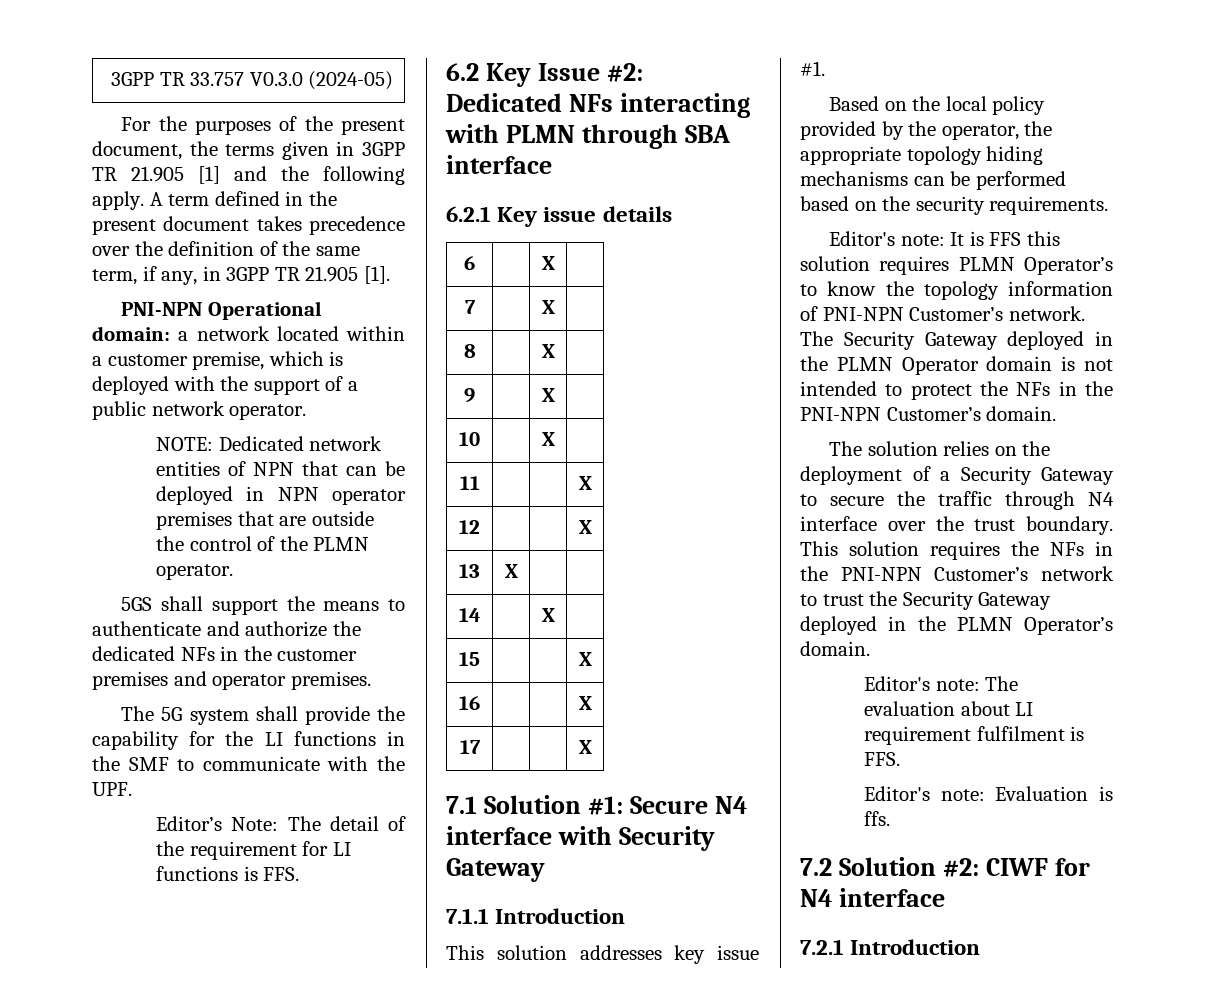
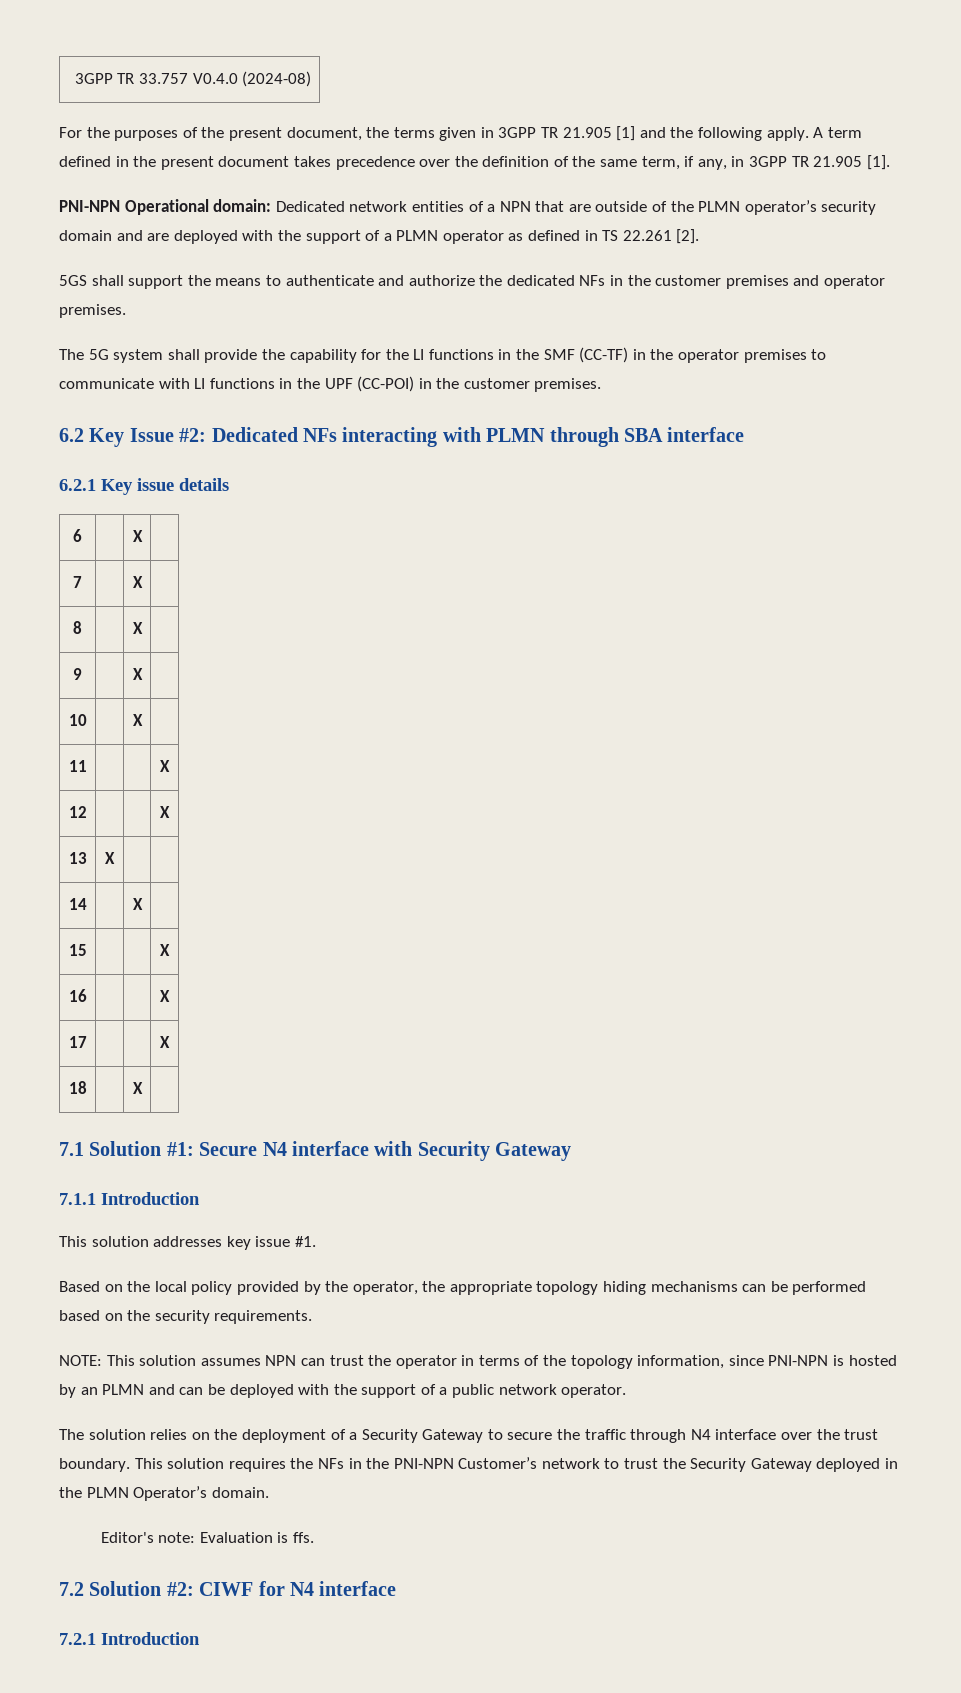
[249,71,394,90] V0.3.0 (2024-05) -> [192,71,312,87] V0.4.0 (2024-08)
[178,326,405,341] [92,351,344,370] [92,376,358,395] [92,401,307,420] [156,436,383,451] [156,461,406,476] [156,486,406,505] [156,511,374,530] [156,536,370,551] [156,564,234,580] a network located within a customer premise, which is deployed with the support of a public network operator. // NOTE: Dedicated network entities of NPN that can be deployed in NPN operator premises that are outside the control of the PLMN operator. -> [275,200,877,215] [59,229,700,244] Dedicated network entities of a NPN that are outside of the PLMN operator’s security domain and are deployed with the support of a PLMN operator as defined in TS 22.261 [2].
[177,756,405,771] [92,782,132,796] [156,816,406,831] [156,841,351,860] [156,866,300,881] to communicate with the UPF. // Editor’s Note: The detail of the requirement for LI functions is FFS. -> [579,347,827,363] [59,376,602,392] (CC-TF) in the operator premises to communicate with LI functions in the UPF (CC-POI) in the customer premises.
(592, 747) none -> [68,1081,87,1094] [132,1082,143,1094] // 18 | | X |
[829,231,1060,246] [800,256,1113,275] [800,281,1113,300] [800,306,1085,321] [800,331,1113,350] [800,356,1113,375] [800,381,1113,400] [800,406,1057,421] Editor's note: It is FFS this solution requires PLMN Operator’s to know the topology information of PNI-NPN Customer’s network. The Security Gateway deployed in the PLMN Operator domain is not intended to protect the NFs in the PNI-NPN Customer’s domain. -> [59,1355,897,1369] [59,1384,627,1398] NOTE: This solution assumes NPN can trust the operator in terms of the topology information, since PNI-NPN is hosted by an PLMN and can be deployed with the support of a public network operator.
[864,676,1019,691] [864,701,1034,716] [864,726,1085,745] [864,752,901,766] // Editor's note: The evaluation about LI requirement fulfilment is FFS. -> (269, 1492) none

